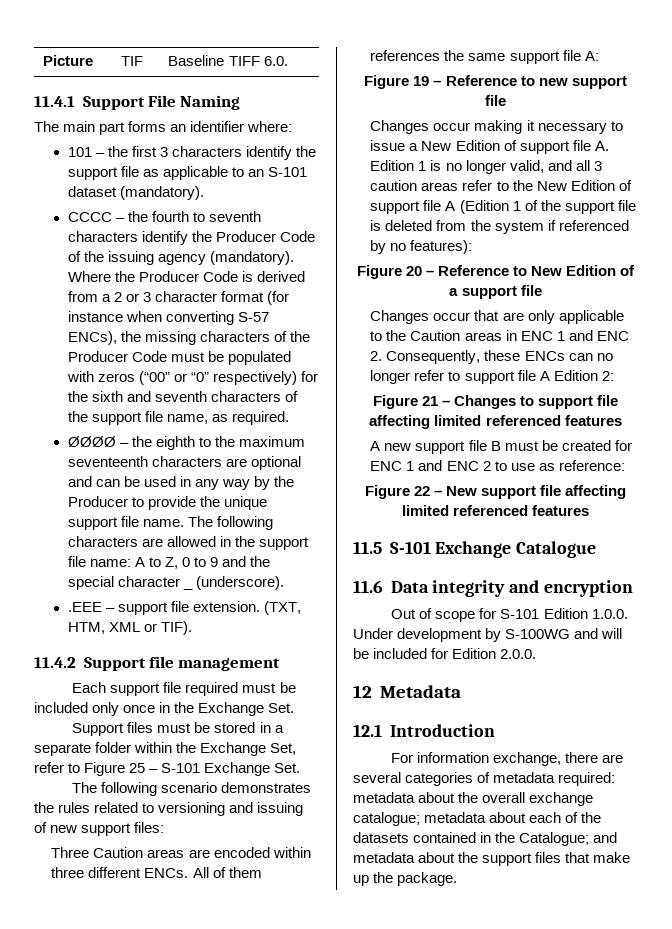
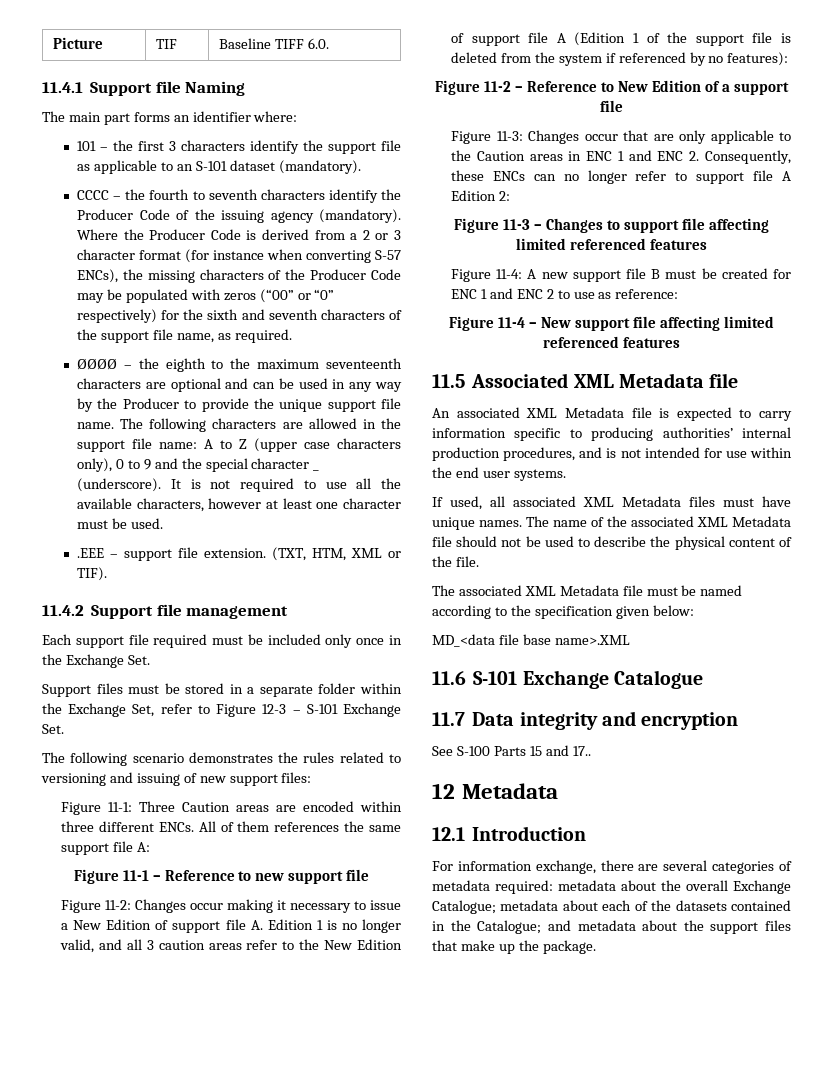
[147,95,176,107] File -> [155,81,181,93] file
[170,352,205,362] must -> [77,293,105,303] may
[165,557,179,569] Z, -> [239,438,401,452] [77,458,113,472] Z (upper case characters only),
(285, 583) none -> [170,478,401,492] [77,498,401,512] [77,518,163,529] It is not required to use all the available characters, however at least one character must be used.
[129,763,146,773] 25 -> [262,704,287,714] 12-3
(165, 827) none -> [61,802,133,815] Figure 11-1:
[413,76,430,86] 19 -> [122,870,149,881] 11-1
(506, 100) none -> [61,900,132,913] Figure 11-2:
[405,266,422,276] 20 -> [484,81,512,92] 11-2
(542, 290) none -> [451,131,523,144] Figure 11-3:
[421,396,438,406] 21 -> [503,219,531,230] 11-3
(622, 420) none -> [451,269,523,282] Figure 11-4:
[413,486,430,496] 22 -> [498,317,526,328] 11-4
(382, 547) none -> [471,373,739,388] [432,407,792,421] [432,427,791,441] [432,447,792,461] [432,467,566,481] [432,496,791,510] [432,516,791,530] [432,536,792,550] [432,556,479,567] [432,585,743,596] [432,605,694,619] [432,634,630,647] [432,671,466,685] Associated XML Metadata file // An associated XML Metadata file is expected to carry information specific to producing authorities’ internal production procedures, and is not intended for use within the end user systems. // If used, all associated XML Metadata files must have unique names. The name of the associated XML Metadata file should not be used to describe the physical content of the file. // The associated XML Metadata file must be named according to the specification given below: // MD_<data file base name>.XML // 11.6
[353,580,383,593] 11.6 -> [432,712,465,726] 11.7
[391,608,628,622] [353,628,623,642] [353,648,537,659] Out of scope for S-101 Edition 1.0.0. Under development by S-100WG and will be included for Edition 2.0.0. -> [432,745,591,756] See S-100 Parts 15 and 17..
[529,792,594,806] [353,812,420,826] exchange catalogue; -> [733,880,791,894] [432,900,496,914] Exchange Catalogue;

